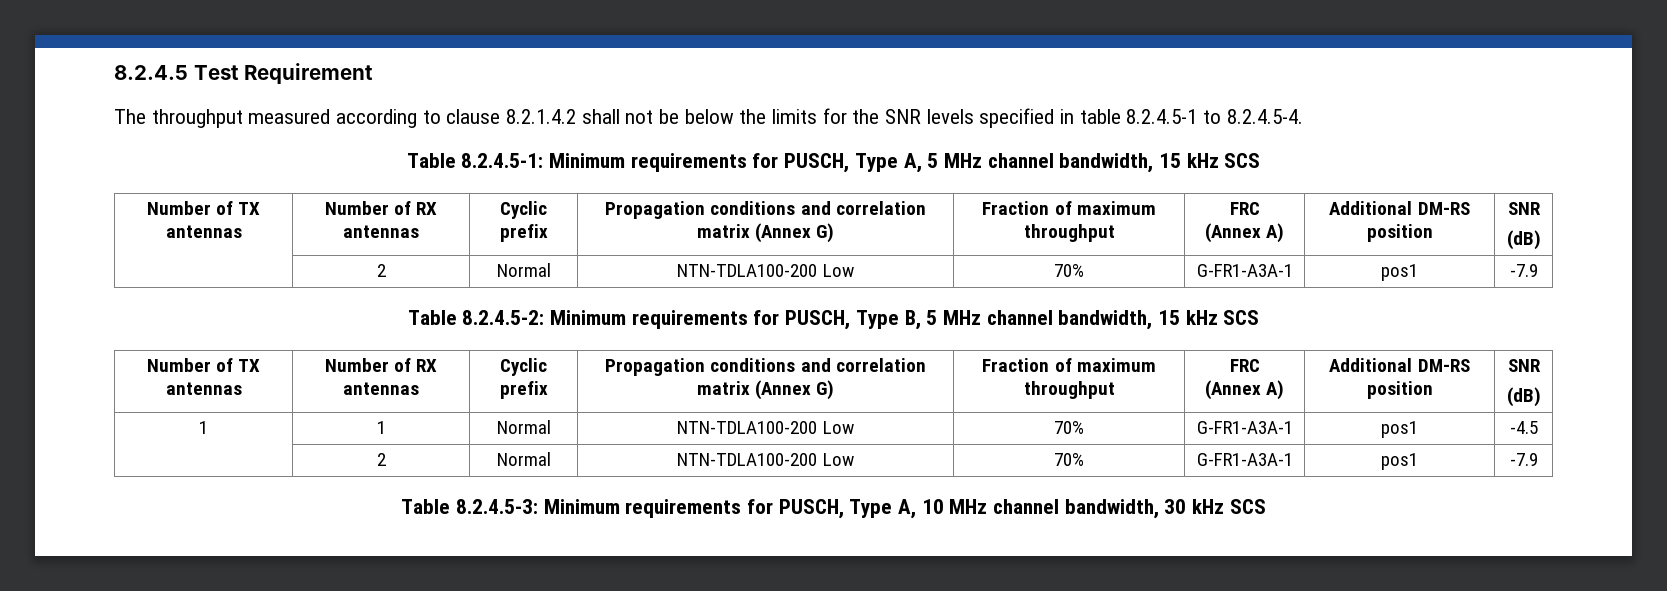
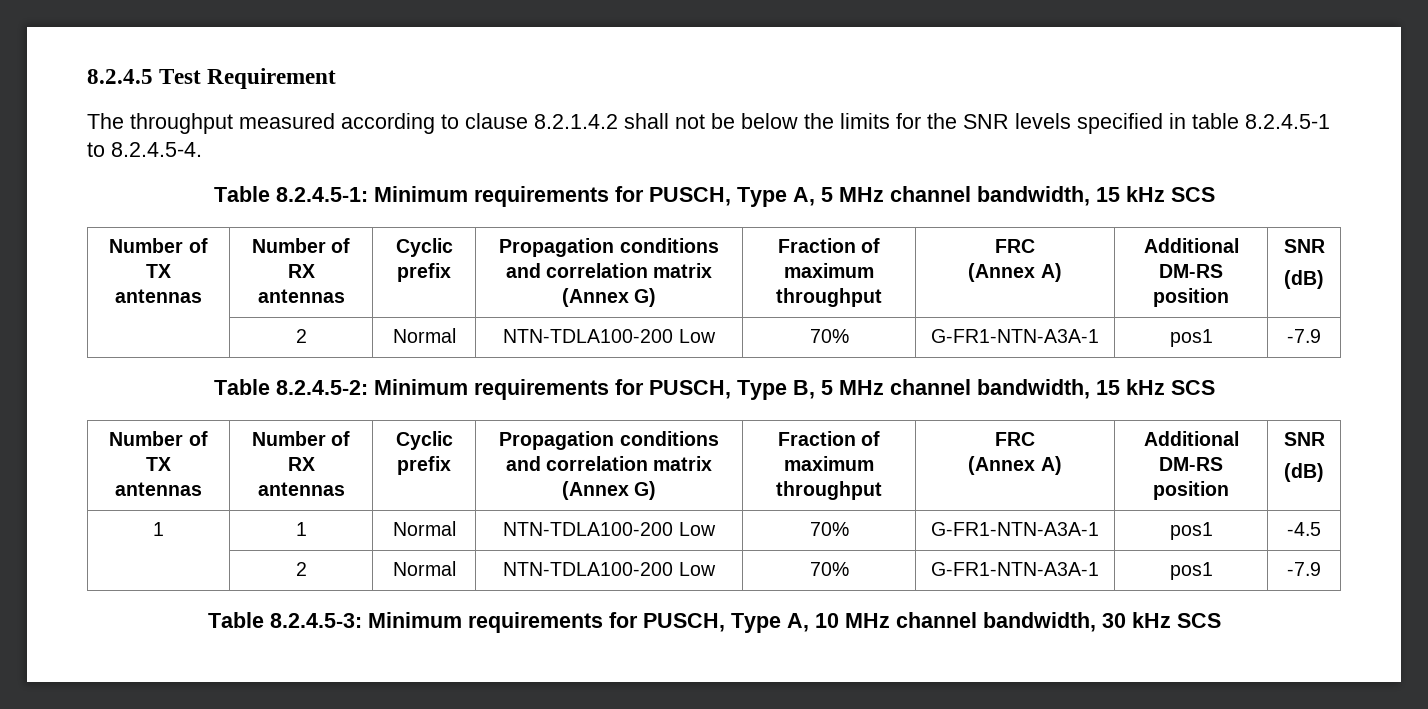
[1196,264,1293,277] G-FR1-A3A-1 -> [931,329,1099,343] G-FR1-NTN-A3A-1
[1196,421,1293,434] G-FR1-A3A-1 -> [931,522,1099,536] G-FR1-NTN-A3A-1
[1196,453,1293,466] G-FR1-A3A-1 -> [931,562,1099,576] G-FR1-NTN-A3A-1

